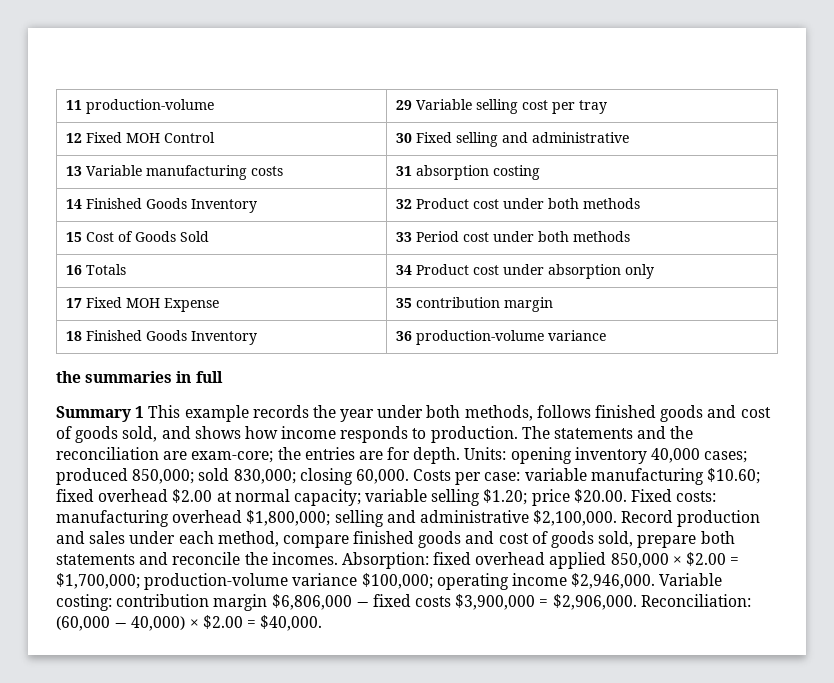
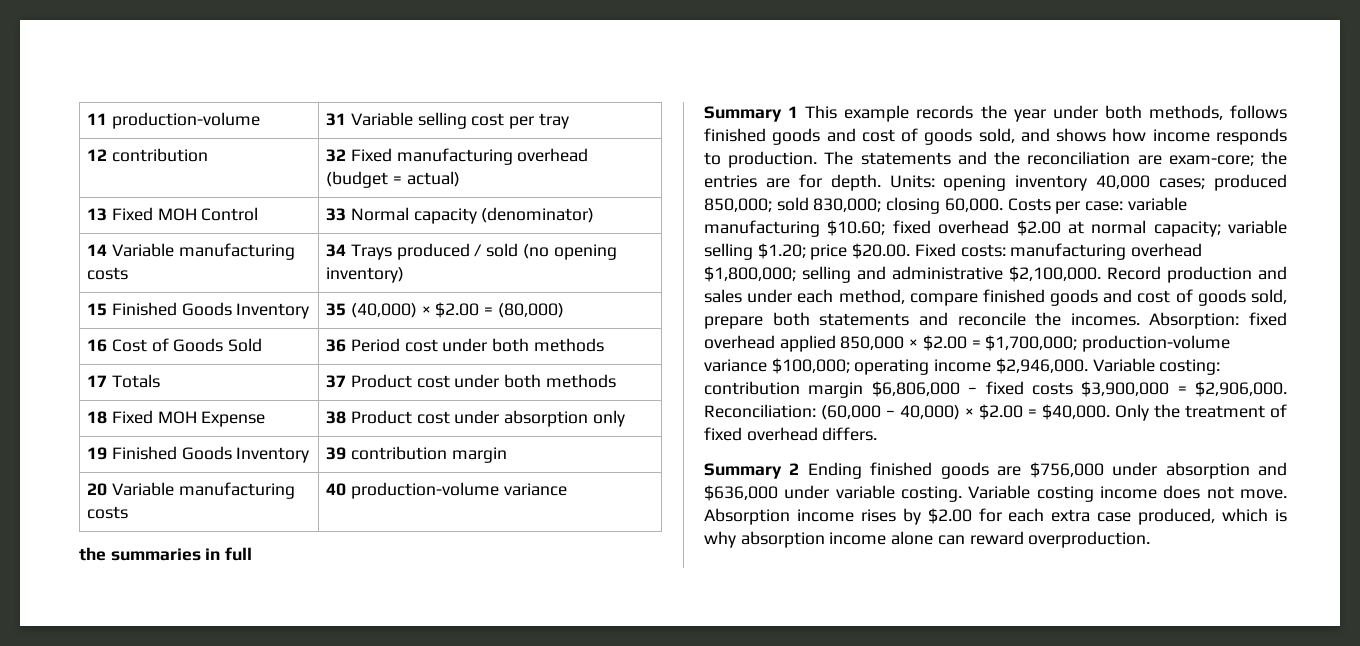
[395,100,412,110] 29 -> [326,113,347,126] 31
[85,132,215,143] [395,132,629,147] [65,165,283,180] [395,165,540,180] [65,198,257,213] [395,199,412,209] Fixed MOH Control | 30 Fixed selling and administrative // 13 Variable manufacturing costs | 31 absorption costing // 14 Finished Goods Inventory | 32 -> [112,148,209,162] [326,148,589,165] [326,171,460,188] [87,207,259,221] [326,207,595,224] [87,243,295,260] [87,267,129,280] [326,243,617,260] [326,267,405,283] [87,302,310,319] [326,302,564,318] [87,338,263,352] [326,338,604,352] [87,374,161,388] [326,375,347,388] contribution | 32 Fixed manufacturing overhead (budget = actual) // 13 Fixed MOH Control | 33 Normal capacity (denominator) // 14 Variable manufacturing costs | 34 Trays produced / sold (no opening inventory) // 15 Finished Goods Inventory | 35 (40,000) × $2.00 = (80,000) // 16 Cost of Goods Sold | 36 Period cost under both methods // 17 Totals | 37
[65,231,209,242] [395,231,630,242] [65,264,126,275] [395,265,412,275] 15 Cost of Goods Sold | 33 Period cost under both methods // 16 Totals | 34 -> [87,410,266,427] [326,411,347,424] 18 Fixed MOH Expense | 38
[65,297,219,312] [395,297,553,312] [65,330,257,345] [395,331,412,341] 17 Fixed MOH Expense | 35 contribution margin // 18 Finished Goods Inventory | 36 -> [87,446,310,463] [326,446,507,463] [87,482,295,499] [87,506,129,519] [326,483,347,496] 19 Finished Goods Inventory | 39 contribution margin // 20 Variable manufacturing costs | 40
(323, 623) none -> [1115,404,1287,421] [704,427,878,441] [704,462,1287,479] [704,485,1287,502] [704,508,1287,525] [704,531,1151,548] Only the treatment of fixed overhead differs. // Summary 2 Ending finished goods are $756,000 under absorption and $636,000 under variable costing. Variable costing income does not move. Absorption income rises by $2.00 for each extra case produced, which is why absorption income alone can reward overproduction.

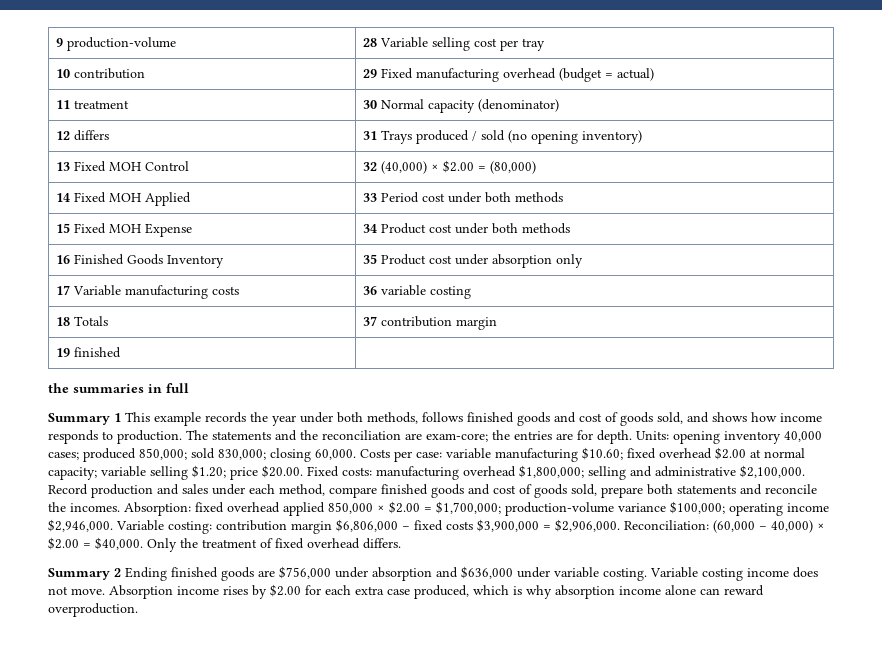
[87,113,108,125] 11 -> [55,38,63,47] 9
[326,113,347,126] 31 -> [362,38,377,47] 28
[87,149,108,161] 12 -> [55,69,70,78] 10
[326,149,347,162] 32 -> [362,69,377,78] 29
[87,207,259,221] [326,207,595,224] [87,243,295,260] [87,267,129,280] [326,244,347,257] 13 Fixed MOH Control | 33 Normal capacity (denominator) // 14 Variable manufacturing costs | 34 -> [55,100,129,109] [362,99,559,113] [55,130,109,141] [362,131,377,140] 11 treatment | 30 Normal capacity (denominator) // 12 differs | 31
[87,302,310,319] [326,303,347,316] 15 Finished Goods Inventory | 35 -> [55,161,189,172] [362,162,377,171] 13 Fixed MOH Control | 32
[87,338,263,352] [326,339,347,352] 16 Cost of Goods Sold | 36 -> [55,192,191,206] [362,193,377,202] 14 Fixed MOH Applied | 33
[87,374,161,388] [326,375,347,388] 17 Totals | 37 -> [55,223,192,237] [362,224,377,233] 15 Fixed MOH Expense | 34
[87,410,266,427] [326,411,347,424] 18 Fixed MOH Expense | 38 -> [55,254,224,268] [362,254,377,264] 16 Finished Goods Inventory | 35
[87,446,310,463] [326,446,507,463] [87,482,295,499] [87,506,129,519] [326,482,567,499] 19 Finished Goods Inventory | 39 contribution margin // 20 Variable manufacturing costs | 40 production-volume variance -> [55,285,239,299] [362,285,471,299] [55,316,108,326] [362,316,497,330] [55,347,121,358] 17 Variable manufacturing costs | 36 variable costing // 18 Totals | 37 contribution margin // 19 finished |

